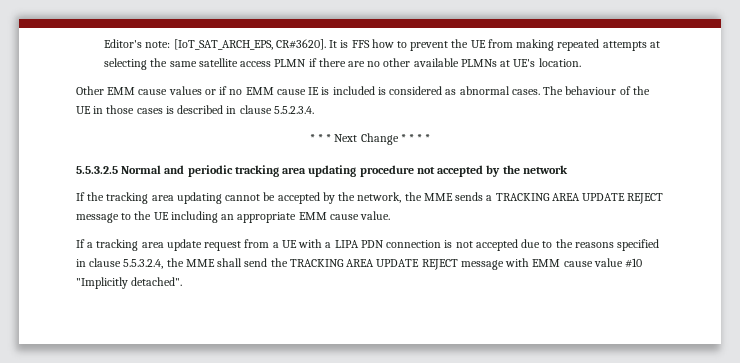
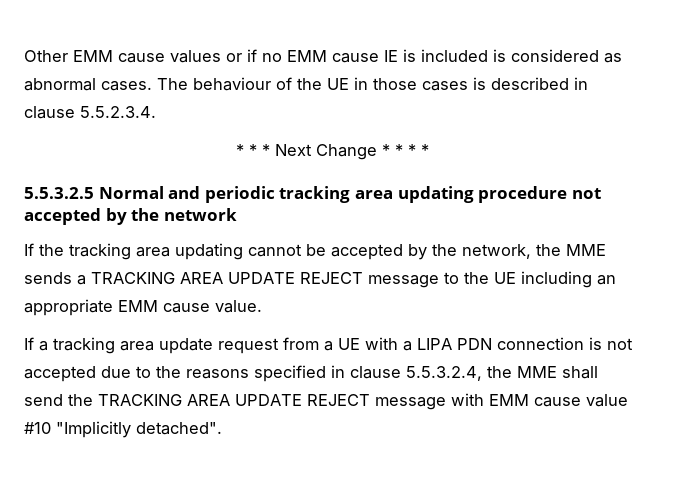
[104,39,660,51] [104,58,581,70] Editor's note: [IoT_SAT_ARCH_EPS, CR#3620]. It is FFS how to prevent the UE from making repeated attempts at selecting the same satellite access PLMN if there are no other available PLMNs at UE's location. // -> (24, 56) none

